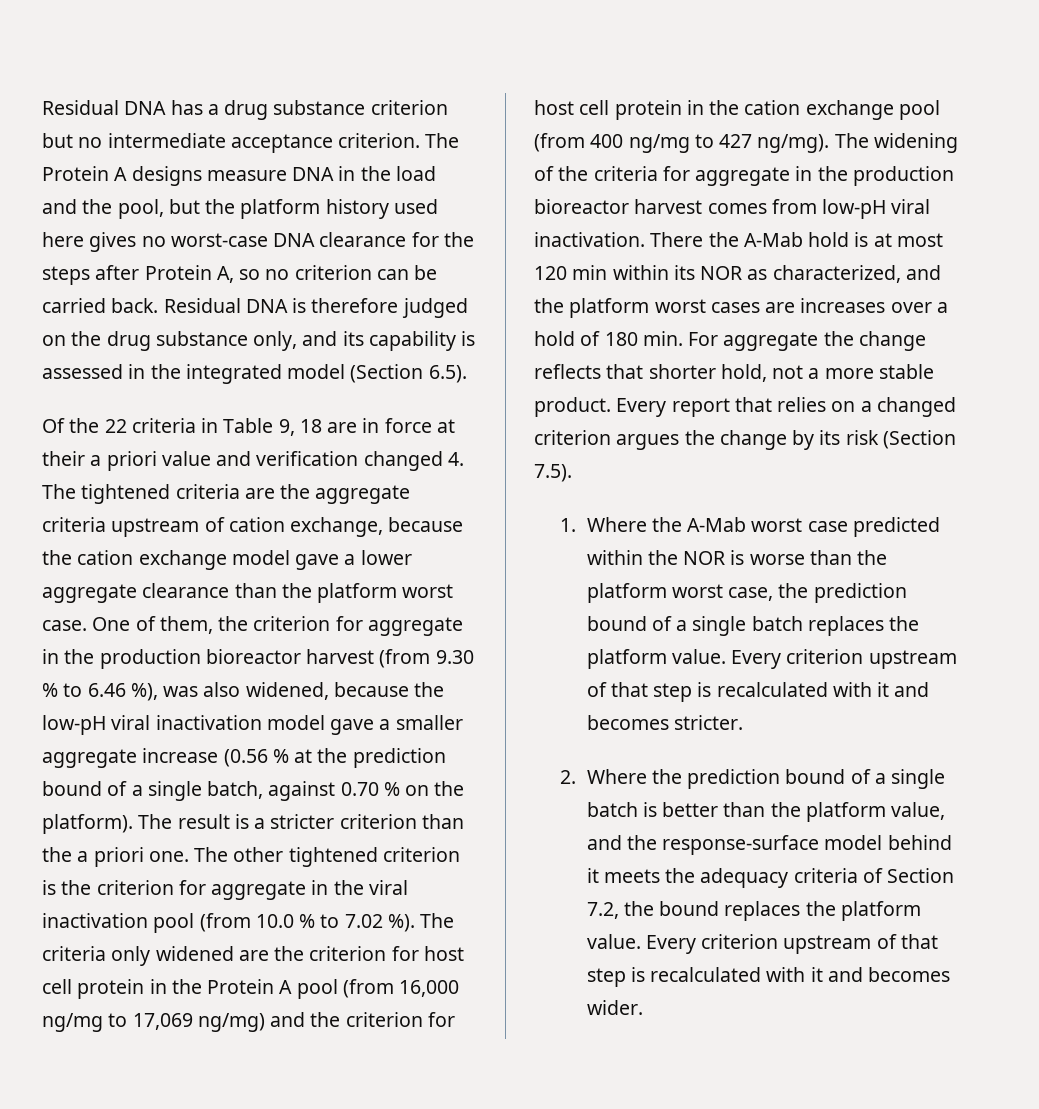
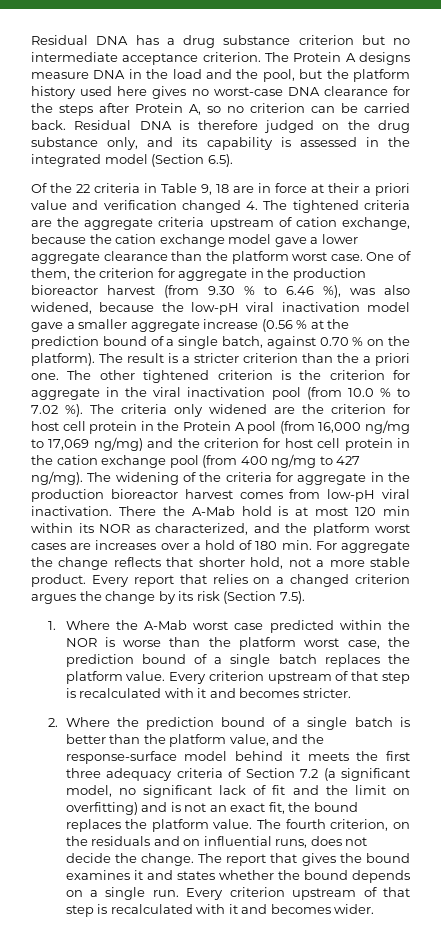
(696, 875) none -> [386,751,411,761] [65,768,101,778] first three
[586,902,619,919] 7.2, -> [300,768,410,781] [65,785,410,798] [65,802,285,815] 7.2 (a significant model, no significant lack of fit and the limit on overfitting) and is not an exact fit,
(641, 941) none -> [257,819,410,831] [65,836,368,848] [65,853,410,866] [65,870,410,883] [65,887,179,900] The fourth criterion, on the residuals and on influential runs, does not decide the change. The report that gives the bound examines it and states whether the bound depends on a single run.

